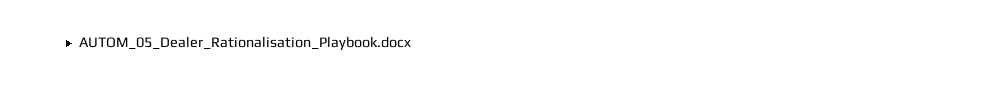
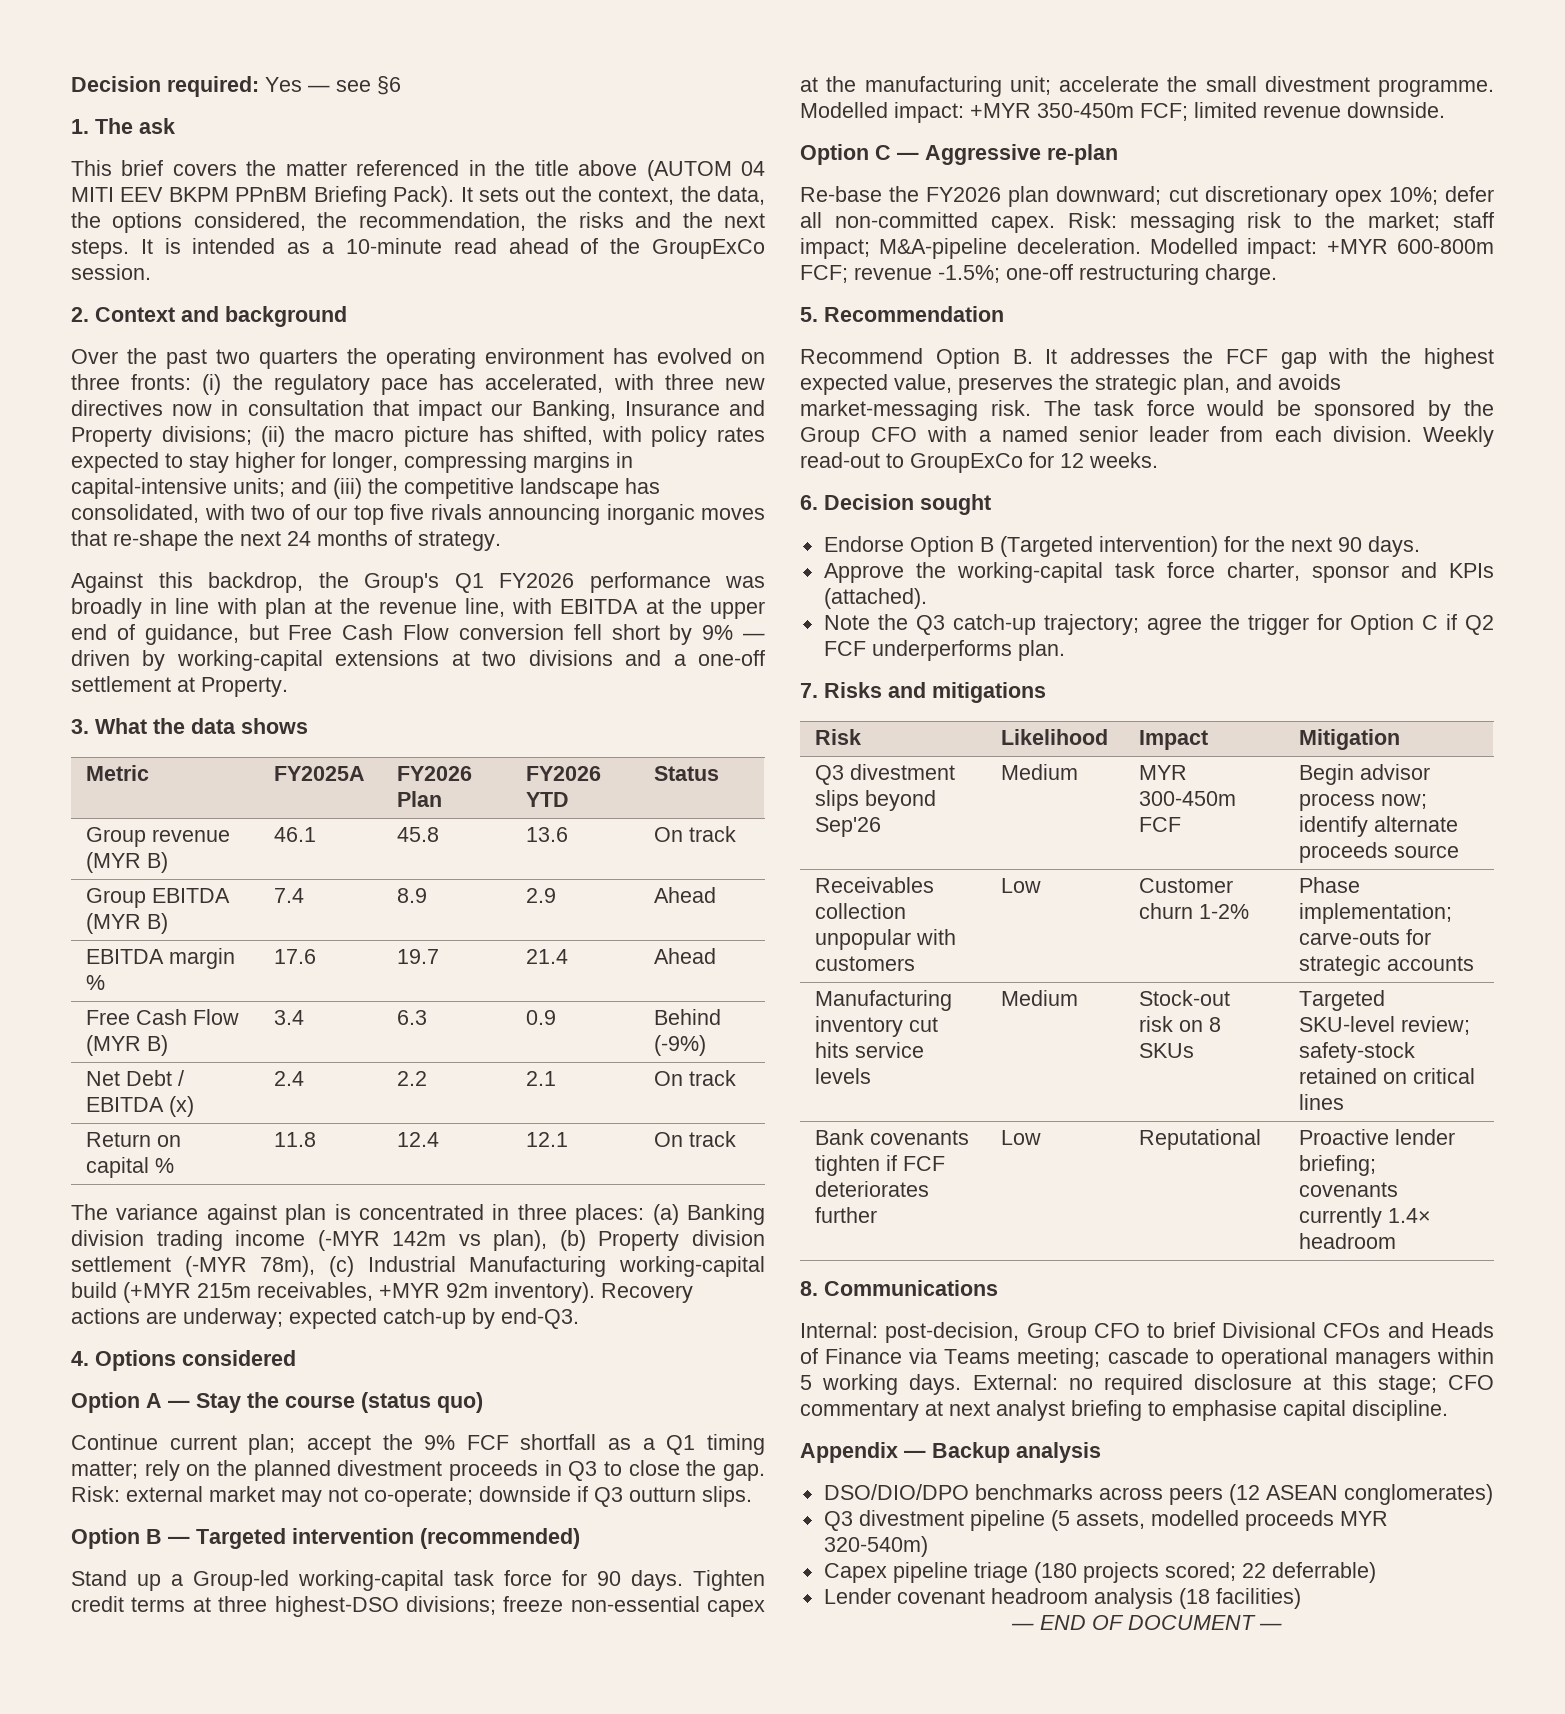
[78,36,411,51] AUTOM_05_Dealer_Rationalisation_Playbook.docx -> [71,76,401,97] [71,118,175,134] [71,160,765,181] [71,186,765,207] [71,212,766,233] [71,238,765,259] [71,264,151,280] [71,306,347,327] [71,348,765,369] [71,374,765,395] [71,400,765,421] [71,426,766,447] [71,452,633,473] [71,478,660,499] [71,504,765,525] [71,530,501,551] [71,572,765,593] [71,598,766,619] [71,624,766,645] [71,650,766,671] [71,676,288,697] [71,718,308,734] [86,765,150,781] [274,766,366,781] [397,766,473,781] [397,791,443,807] [526,766,602,781] [526,792,570,807] [654,766,720,781] [86,827,231,847] [86,852,169,873] [274,827,317,842] [397,827,440,842] [526,827,569,842] [654,826,737,842] [86,888,231,908] [86,913,169,934] [274,888,305,903] [397,888,428,903] [526,888,557,903] [654,887,717,903] [86,948,236,969] [86,975,106,990] [274,949,317,964] [397,949,440,964] [526,949,569,964] [654,948,717,964] [86,1009,240,1025] [86,1035,169,1056] [274,1010,305,1025] [397,1010,428,1025] [526,1010,557,1025] [654,1009,722,1025] [654,1035,707,1056] [86,1070,185,1086] [86,1096,195,1117] [274,1071,305,1086] [397,1071,428,1086] [526,1071,557,1086] [654,1070,737,1086] [86,1132,182,1147] [86,1157,175,1178] [274,1132,317,1147] [397,1132,440,1147] [526,1132,569,1147] [654,1131,737,1147] [71,1204,765,1225] [71,1230,765,1251] [71,1256,765,1277] [71,1282,693,1303] [71,1308,579,1329] [71,1350,296,1371] [71,1392,483,1413] [71,1434,765,1455] [71,1460,765,1481] [71,1486,752,1507] [71,1528,580,1549] [71,1570,765,1591] [71,1596,765,1617] [800,76,1494,97] [800,102,1445,123] [800,144,1118,165] [800,186,1494,207] [800,212,1495,233] [800,238,1494,259] [800,264,1277,285] [800,306,1004,322] [800,348,1494,369] [800,374,1341,395] [800,400,1494,421] [800,426,1494,447] [800,452,1158,473] [800,494,991,515] [823,536,1420,557] [823,562,1494,583] [823,588,927,609] [823,614,1495,635] [823,640,1065,661] [800,682,1046,703] [815,729,862,745] [1001,729,1109,745] [1139,730,1209,750] [1299,729,1401,750] [815,764,956,785] [815,790,937,811] [815,817,882,837] [1001,764,1079,780] [1139,765,1188,780] [1139,791,1237,806] [1139,817,1182,832] [1299,764,1431,785] [1299,793,1428,811] [1299,816,1459,837] [1299,842,1460,863] [815,877,935,893] [815,903,907,919] [815,929,957,950] [815,956,916,971] [1001,878,1042,893] [1139,878,1234,893] [1139,903,1250,919] [1299,877,1361,893] [1299,903,1453,924] [1299,929,1432,945] [1299,955,1475,976] [815,990,953,1011] [815,1016,939,1037] [815,1042,925,1058] [815,1068,872,1084] [1001,990,1079,1006] [1139,990,1231,1006] [1139,1016,1222,1032] [1139,1043,1195,1058] [1299,990,1386,1011] [1299,1016,1471,1035] [1299,1042,1416,1063] [1299,1068,1476,1084] [1299,1094,1345,1110] [815,1129,970,1145] [815,1155,946,1176] [815,1181,930,1197] [815,1207,878,1223] [1001,1130,1042,1145] [1139,1129,1262,1150] [1299,1129,1456,1145] [1299,1155,1377,1176] [1299,1182,1399,1197] [1299,1207,1432,1228] [1299,1233,1397,1249] [800,1280,998,1296] [800,1322,1494,1343] [800,1348,1494,1369] [800,1374,1494,1395] [800,1400,1448,1421] [800,1442,1101,1463] [823,1484,1493,1505] [823,1510,1388,1531] [823,1536,928,1557] [823,1562,1376,1583] [823,1588,1301,1609] [1011,1615,1282,1630] Decision required: Yes — see §6 // 1. The ask // This brief covers the matter referenced in the title above (AUTOM 04 MITI EEV BKPM PPnBM Briefing Pack). It sets out the context, the data, the options considered, the recommendation, the risks and the next steps. It is intended as a 10-minute read ahead of the GroupExCo session. // 2. Context and background // Over the past two quarters the operating environment has evolved on three fronts: (i) the regulatory pace has accelerated, with three new directives now in consultation that impact our Banking, Insurance and Property divisions; (ii) the macro picture has shifted, with policy rates expected to stay higher for longer, compressing margins in capital-intensive units; and (iii) the competitive landscape has consolidated, with two of our top five rivals announcing inorganic moves that re-shape the next 24 months of strategy. // Against this backdrop, the Group's Q1 FY2026 performance was broadly in line with plan at the revenue line, with EBITDA at the upper end of guidance, but Free Cash Flow conversion fell short by 9% — driven by working-capital extensions at two divisions and a one-off settlement at Property. // 3. What the data shows // Metric | FY2025A | FY2026 Plan | FY2026 YTD | Status // Group revenue (MYR B) | 46.1 | 45.8 | 13.6 | On track // Group EBITDA (MYR B) | 7.4 | 8.9 | 2.9 | Ahead // EBITDA margin % | 17.6 | 19.7 | 21.4 | Ahead // Free Cash Flow (MYR B) | 3.4 | 6.3 | 0.9 | Behind (-9%) // Net Debt / EBITDA (x) | 2.4 | 2.2 | 2.1 | On track // Return on capital % | 11.8 | 12.4 | 12.1 | On track // The variance against plan is concentrated in three places: (a) Banking division trading income (-MYR 142m vs plan), (b) Property division settlement (-MYR 78m), (c) Industrial Manufacturing working-capital build (+MYR 215m receivables, +MYR 92m inventory). Recovery actions are underway; expected catch-up by end-Q3. // 4. Options considered // Option A — Stay the course (status quo) // Continue current plan; accept the 9% FCF shortfall as a Q1 timing matter; rely on the planned divestment proceeds in Q3 to close the gap. Risk: external market may not co-operate; downside if Q3 outturn slips. // Option B — Targeted intervention (recommended) // Stand up a Group-led working-capital task force for 90 days. Tighten credit terms at three highest-DSO divisions; freeze non-essential capex at the manufacturing unit; accelerate the small divestment programme. Modelled impact: +MYR 350-450m FCF; limited revenue downside. // Option C — Aggressive re-plan // Re-base the FY2026 plan downward; cut discretionary opex 10%; defer all non-committed capex. Risk: messaging risk to the market; staff impact; M&A-pipeline deceleration. Modelled impact: +MYR 600-800m FCF; revenue -1.5%; one-off restructuring charge. // 5. Recommendation // Recommend Option B. It addresses the FCF gap with the highest expected value, preserves the strategic plan, and avoids market-messaging risk. The task force would be sponsored by the Group CFO with a named senior leader from each division. Weekly read-out to GroupExCo for 12 weeks. // 6. Decision sought // Endorse Option B (Targeted intervention) for the next 90 days. // Approve the working-capital task force charter, sponsor and KPIs (attached). // Note the Q3 catch-up trajectory; agree the trigger for Option C if Q2 FCF underperforms plan. // 7. Risks and mitigations // Risk | Likelihood | Impact | Mitigation // Q3 divestment slips beyond Sep'26 | Medium | MYR 300-450m FCF | Begin advisor process now; identify alternate proceeds source // Receivables collection unpopular with customers | Low | Customer churn 1-2% | Phase implementation; carve-outs for strategic accounts // Manufacturing inventory cut hits service levels | Medium | Stock-out risk on 8 SKUs | Targeted SKU-level review; safety-stock retained on critical lines // Bank covenants tighten if FCF deteriorates further | Low | Reputational | Proactive lender briefing; covenants currently 1.4× headroom // 8. Communications // Internal: post-decision, Group CFO to brief Divisional CFOs and Heads of Finance via Teams meeting; cascade to operational managers within 5 working days. External: no required disclosure at this stage; CFO commentary at next analyst briefing to emphasise capital discipline. // Appendix — Backup analysis // DSO/DIO/DPO benchmarks across peers (12 ASEAN conglomerates) // Q3 divestment pipeline (5 assets, modelled proceeds MYR 320-540m) // Capex pipeline triage (180 projects scored; 22 deferrable) // Lender covenant headroom analysis (18 facilities) // — END OF DOCUMENT —

